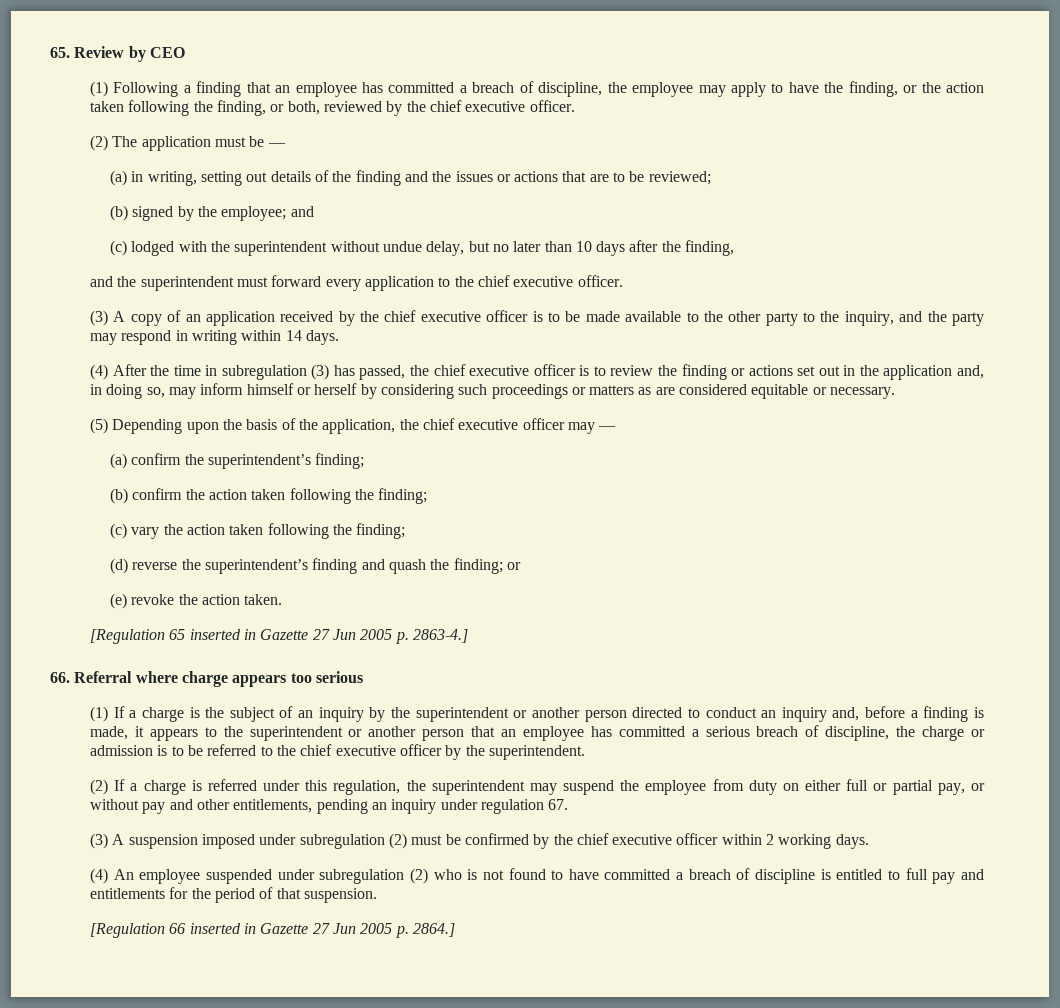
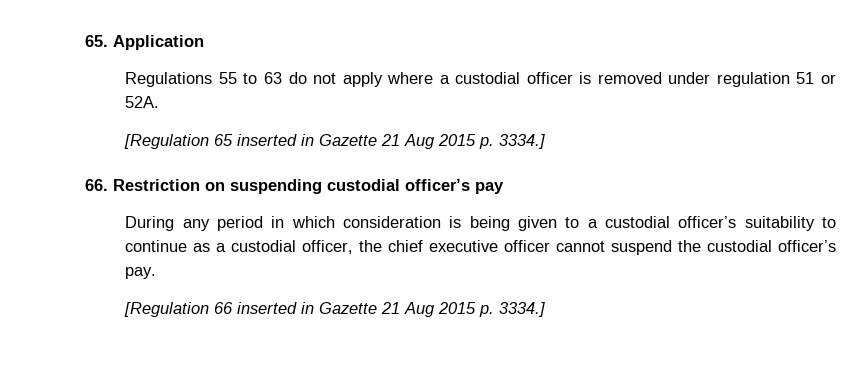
[74,46,185,62] [90,81,984,97] [90,100,575,116] [90,135,286,151] [110,170,711,186] [110,205,314,221] [110,240,735,256] [90,275,623,291] [90,310,984,326] [90,330,339,345] [90,364,985,380] [90,383,896,399] [90,418,617,434] [110,453,365,469] [110,488,428,504] [110,523,406,539] [110,558,521,574] [110,593,283,609] Review by CEO // (1) Following a finding that an employee has committed a breach of discipline, the employee may apply to have the finding, or the action taken following the finding, or both, reviewed by the chief executive officer. // (2) The application must be — // (a) in writing, setting out details of the finding and the issues or actions that are to be reviewed; // (b) signed by the employee; and // (c) lodged with the superintendent without undue delay, but no later than 10 days after the finding, // and the superintendent must forward every application to the chief executive officer. // (3) A copy of an application received by the chief executive officer is to be made available to the other party to the inquiry, and the party may respond in writing within 14 days. // (4) After the time in subregulation (3) has passed, the chief executive officer is to review the finding or actions set out in the application and, in doing so, may inform himself or herself by considering such proceedings or matters as are considered equitable or necessary. // (5) Depending upon the basis of the application, the chief executive officer may — // (a) confirm the superintendent’s finding; // (b) confirm the action taken following the finding; // (c) vary the action taken following the finding; // (d) reverse the superintendent’s finding and quash the finding; or // (e) revoke the action taken. -> [113,35,204,50] [125,72,836,87] [125,96,160,108] Application // Regulations 55 to 63 do not apply where a custodial officer is removed under regulation 51 or 52A.
[312,629,468,644] [50,671,363,687] [90,706,984,722] [90,725,986,741] [90,744,585,760] [90,779,985,795] [90,799,569,814] [90,833,869,849] [90,868,985,884] [90,887,377,903] 27 Jun 2005 p. 2863-4.] // 66. Referral where charge appears too serious // (1) If a charge is the subject of an inquiry by the superintendent or another person directed to conduct an inquiry and, before a finding is made, it appears to the superintendent or another person that an employee has committed a serious breach of discipline, the charge or admission is to be referred to the chief executive officer by the superintendent. // (2) If a charge is referred under this regulation, the superintendent may suspend the employee from duty on either full or partial pay, or without pay and other entitlements, pending an inquiry under regulation 67. // (3) A suspension imposed under subregulation (2) must be confirmed by the chief executive officer within 2 working days. // (4) An employee suspended under subregulation (2) who is not found to have committed a breach of discipline is entitled to full pay and entitlements for the period of that suspension. -> [381,134,546,149] [85,179,504,194] [125,216,836,231] [125,240,837,255] [125,267,157,279] 21 Aug 2015 p. 3334.] // 66. Restriction on suspending custodial officer’s pay // During any period in which consideration is being given to a custodial officer’s suitability to continue as a custodial officer, the chief executive officer cannot suspend the custodial officer’s pay.
[312,923,455,938] 27 Jun 2005 p. 2864.] -> [381,302,546,317] 21 Aug 2015 p. 3334.]

